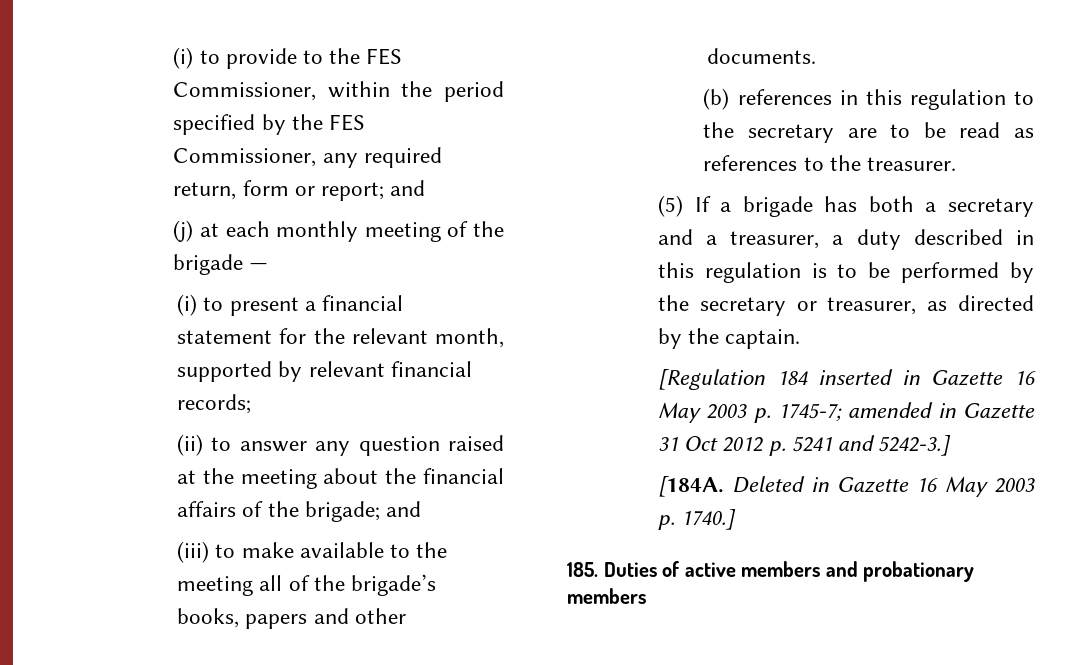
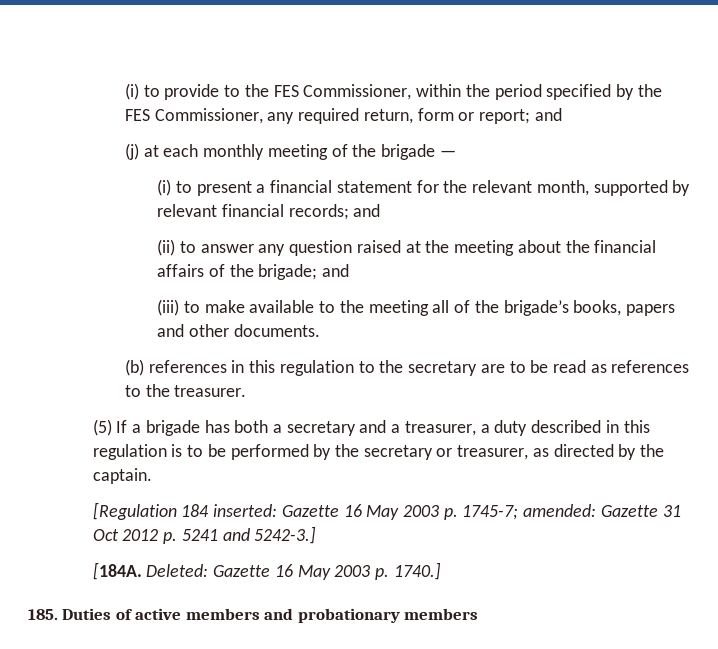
(252, 404) none -> [353,204,381,217] and
[818,369,920,385] inserted in -> [213,504,278,517] inserted:
[848,402,956,418] amended in -> [523,504,597,517] amended:
[732,476,829,493] Deleted in -> [146,564,209,577] Deleted:

